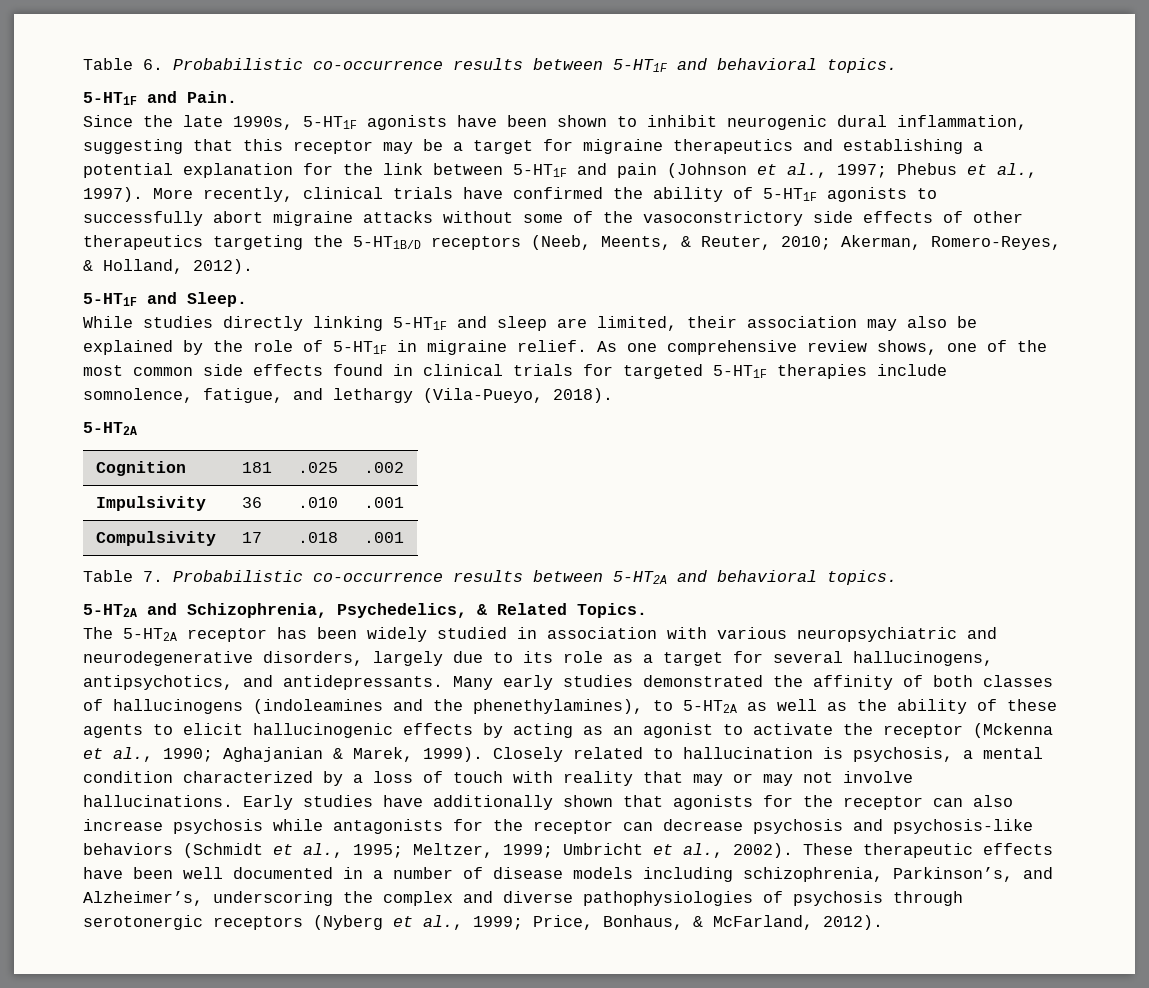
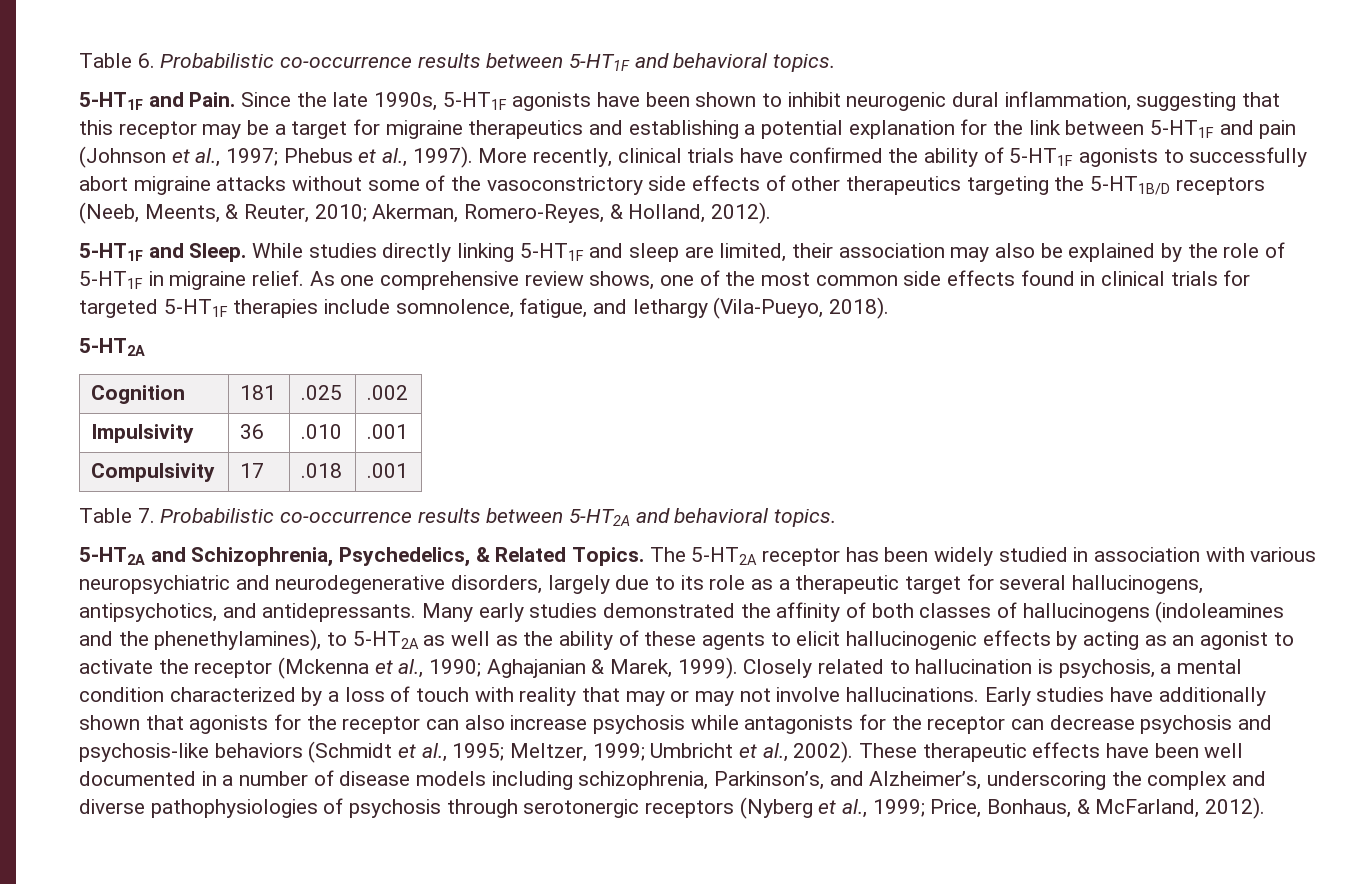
(237, 97) // -> (236, 99) none
(247, 299) // -> (247, 252) none
(647, 610) // -> (645, 556) none
(653, 658) none -> [795,575,900,594] therapeutic

